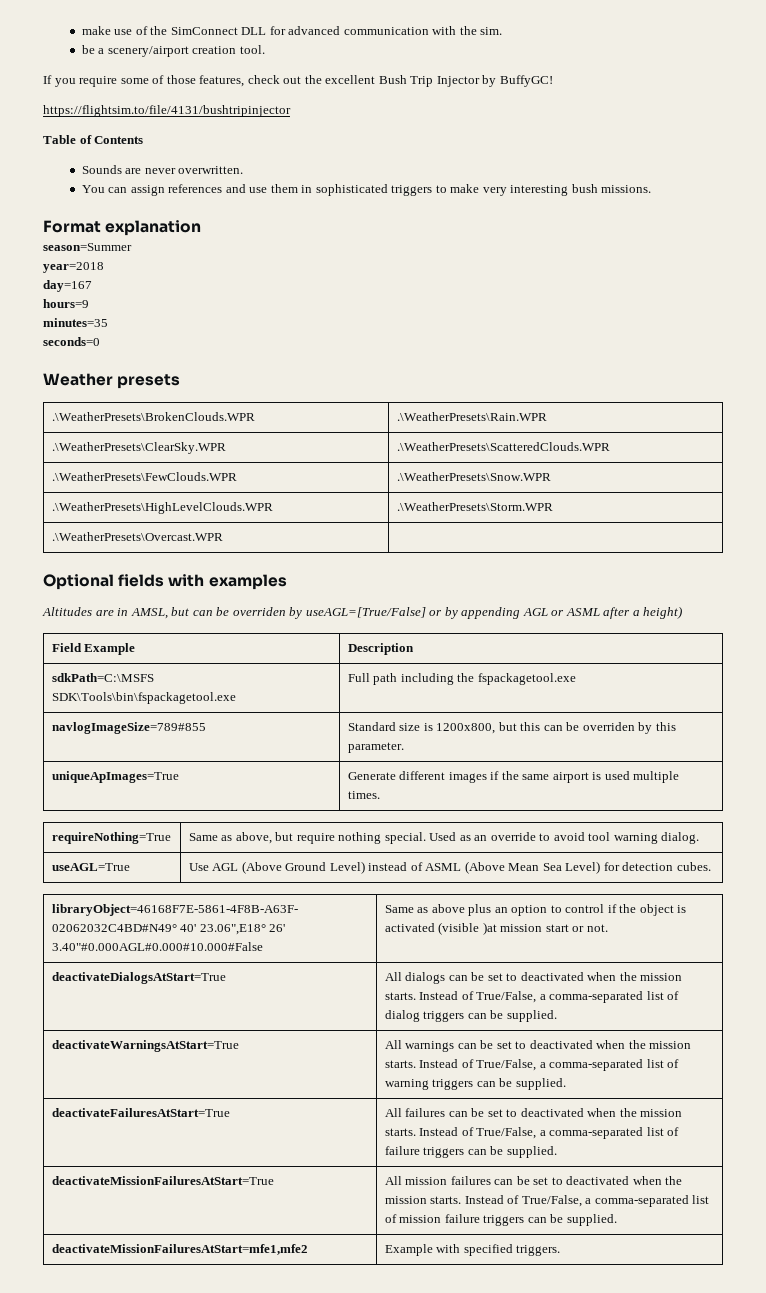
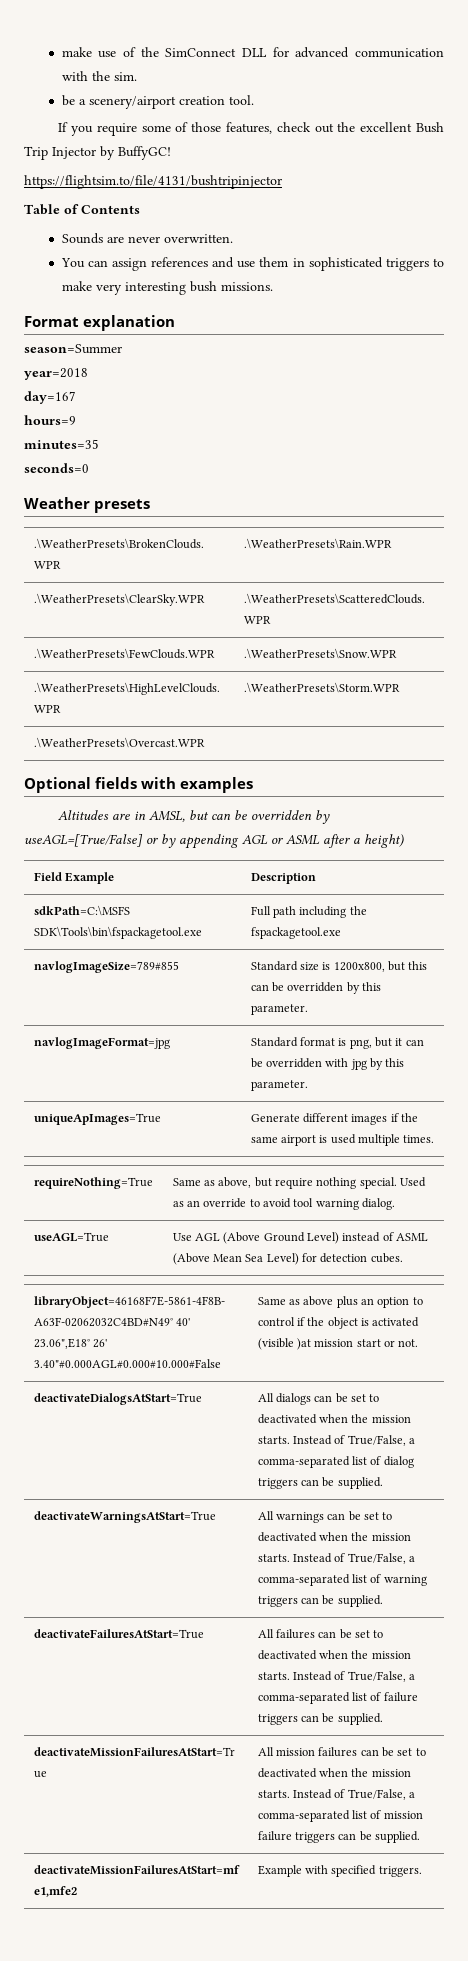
[232,607,286,616] overriden -> [251,810,313,820] overridden
[582,722,635,731] overriden -> [287,982,382,994] [250,1004,308,1015] [33,1037,170,1049] [250,1037,424,1049] [250,1058,367,1070] overridden by this parameter. // navlogImageFormat=jpg | Standard format is png, but it can be overridden with jpg

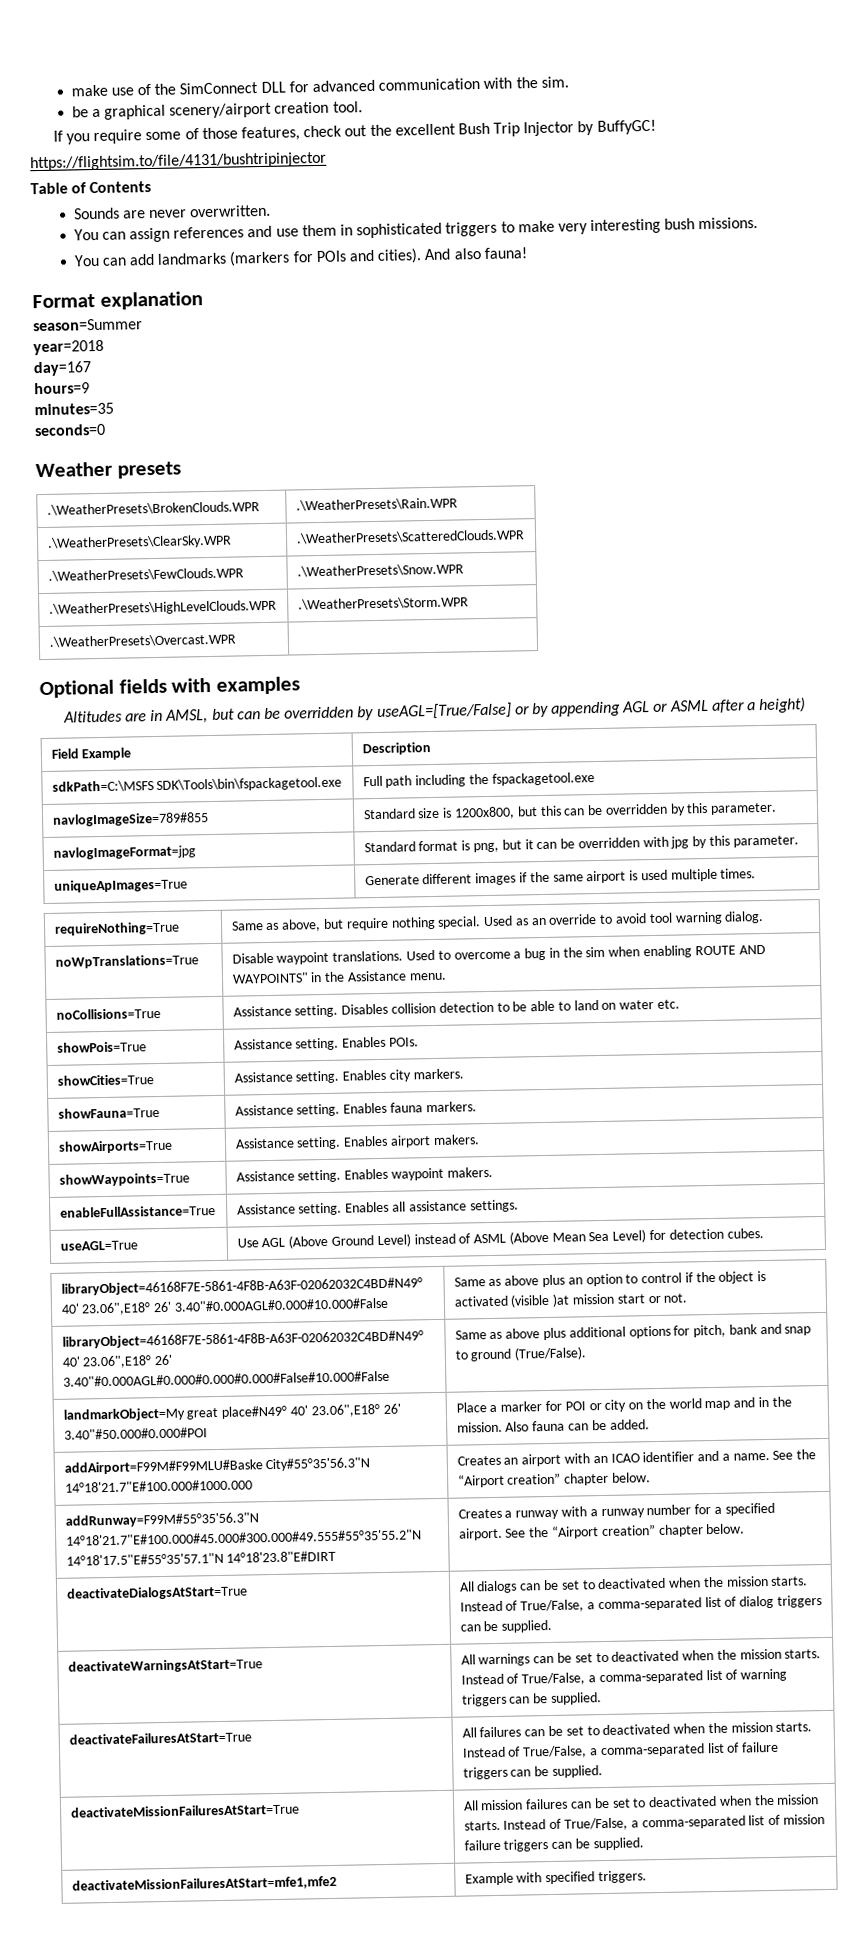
(86, 102) none -> [104,104,167,120] graphical
(273, 286) none -> [73,247,527,267] // You can add landmarks (markers for POIs and cities). And also fauna!
(396, 1204) none -> [54,954,199,969] [231,944,766,965] [231,970,447,984] [55,1007,161,1020] [232,999,681,1018] [56,1041,147,1053] [233,1036,420,1051] [56,1074,154,1086] [233,1068,464,1084] [57,1106,160,1119] [234,1101,477,1117] [57,1139,173,1154] [234,1134,480,1150] [58,1172,190,1187] [235,1166,493,1183] [59,1204,216,1218] [236,1199,519,1216] // noWpTranslations=True | Disable waypoint translations. Used to overcome a bug in the sim when enabling ROUTE AND WAYPOINTS" in the Assistance menu. // noCollisions=True | Assistance setting. Disables collision detection to be able to land on water etc. // showPois=True | Assistance setting. Enables POIs. // showCities=True | Assistance setting. Enables city markers. // showFauna=True | Assistance setting. Enables fauna markers. // showAirports=True | Assistance setting. Enables airport makers. // showWaypoints=True | Assistance setting. Enables waypoint makers. // enableFullAssistance=True | Assistance setting. Enables all assistance settings.
(419, 1343) none -> [61,1330,424,1349] [61,1354,174,1369] [62,1370,390,1387] [454,1323,812,1341] [454,1346,587,1362] [62,1403,401,1422] [63,1427,208,1440] [455,1396,792,1413] [456,1419,650,1433] [63,1457,371,1475] [64,1479,253,1493] [456,1449,817,1467] [457,1472,652,1488] [64,1512,259,1528] [65,1529,422,1546] [65,1550,337,1566] [457,1502,775,1520] [458,1523,746,1541] // libraryObject=46168F7E-5861-4F8B-A63F-02062032C4BD#N49° 40' 23.06",E18° 26' 3.40"#0.000AGL#0.000#0.000#0.000#False#10.000#False | Same as above plus additional options for pitch, bank and snap to ground (True/False). // landmarkObject=My great place#N49° 40' 23.06",E18° 26' 3.40"#50.000#0.000#POI | Place a marker for POI or city on the world map and in the mission. Also fauna can be added. // addAirport=F99M#F99MLU#Baske City#55°35'56.3"N 14°18'21.7"E#100.000#1000.000 | Creates an airport with an ICAO identifier and a name. See the “Airport creation” chapter below. // addRunway=F99M#55°35'56.3"N 14°18'21.7"E#100.000#45.000#300.000#49.555#55°35'55.2"N 14°18'17.5"E#55°35'57.1"N 14°18'23.8"E#DIRT | Creates a runway with a runway number for a specified airport. See the “Airport creation” chapter below.

